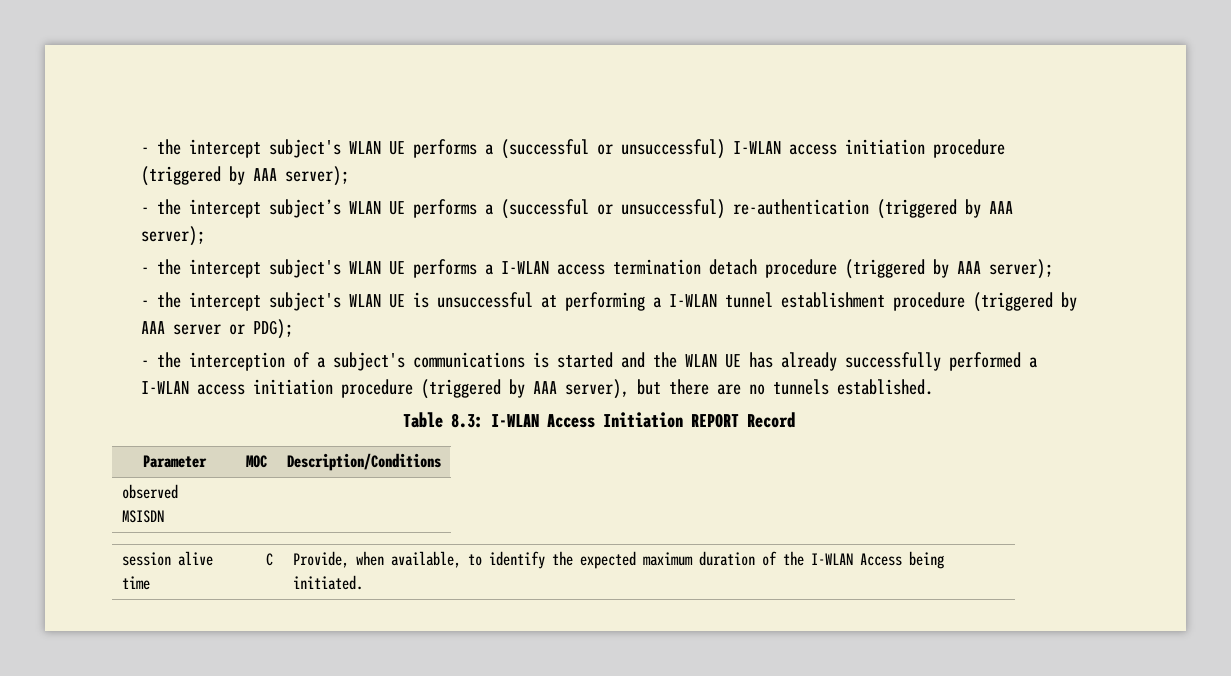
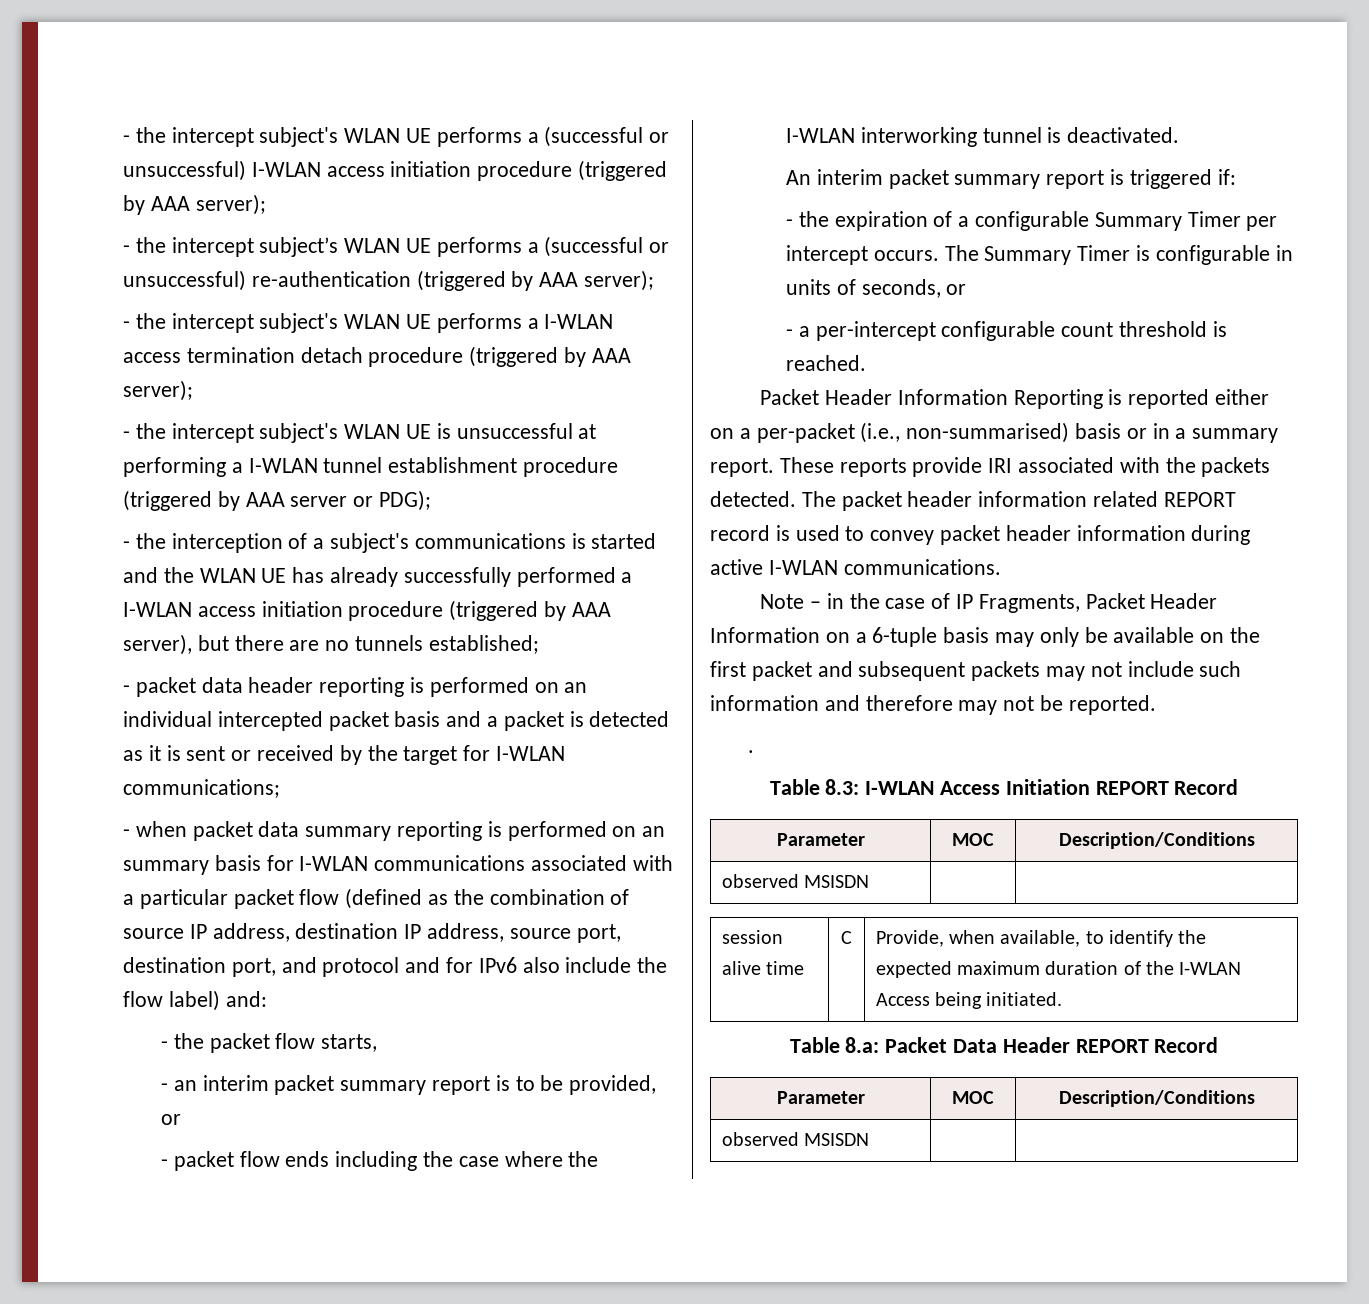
[837,379,934,395] established. -> [428,635,539,654] [122,677,588,697] [122,711,670,731] [122,745,566,765] [122,779,280,798] [122,821,666,841] [122,855,673,875] [122,888,630,909] [122,923,621,943] [122,957,668,977] [122,990,267,1011] [160,1033,378,1053] [160,1075,657,1095] [160,1114,181,1125] [160,1151,599,1171] [785,127,1180,147] [785,169,1236,189] [785,211,1278,231] [785,245,1293,265] [785,279,967,298] [785,321,1227,341] [785,355,866,371] [760,389,1269,409] [710,422,1279,443] [710,457,1271,477] [710,491,1236,511] [710,525,1251,545] [710,559,1001,575] [760,593,1218,613] [710,627,1261,647] [710,661,1242,681] [710,695,1156,715] [747,750,754,753] established; // - packet data header reporting is performed on an individual intercepted packet basis and a packet is detected as it is sent or received by the target for I-WLAN communications; // - when packet data summary reporting is performed on an summary basis for I-WLAN communications associated with a particular packet flow (defined as the combination of source IP address, destination IP address, source port, destination port, and protocol and for IPv6 also include the flow label) and: // - the packet flow starts, // - an interim packet summary report is to be provided, or // - packet flow ends including the case where the I-WLAN interworking tunnel is deactivated. // An interim packet summary report is triggered if: // - the expiration of a configurable Summary Timer per intercept occurs. The Summary Timer is configurable in units of seconds, or // - a per-intercept configurable count threshold is reached. // Packet Header Information Reporting is reported either on a per-packet (i.e., non-summarised) basis or in a summary report. These reports provide IRI associated with the packets detected. The packet header information related REPORT record is used to convey packet header information during active I-WLAN communications. // Note – in the case of IP Fragments, Packet Header Information on a 6-tuple basis may only be available on the first packet and subsequent packets may not include such information and therefore may not be reported. // .
(363, 582) none -> [789,1037,1219,1053] [776,1091,865,1104] [952,1091,994,1104] [1058,1090,1255,1107] [721,1132,870,1146] // Table 8.a: Packet Data Header REPORT Record // Parameter | MOC | Description/Conditions // observed MSISDN | |

